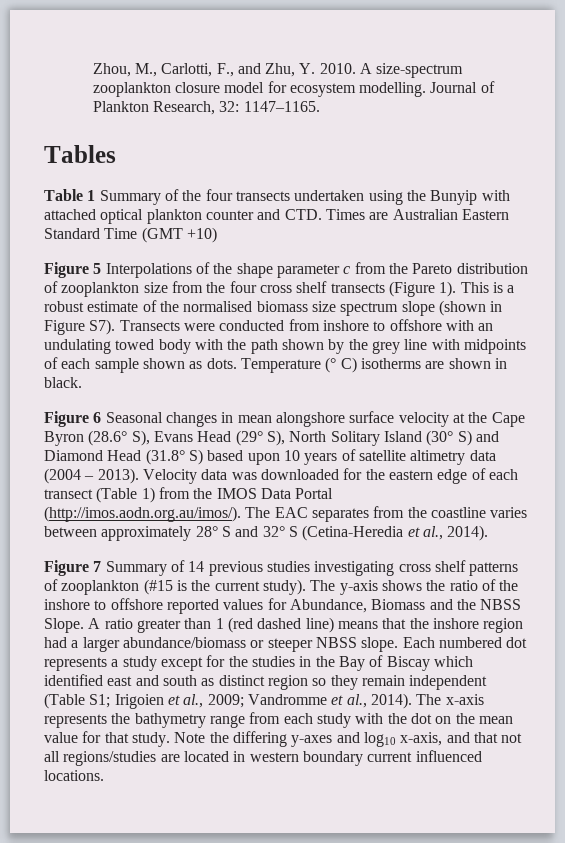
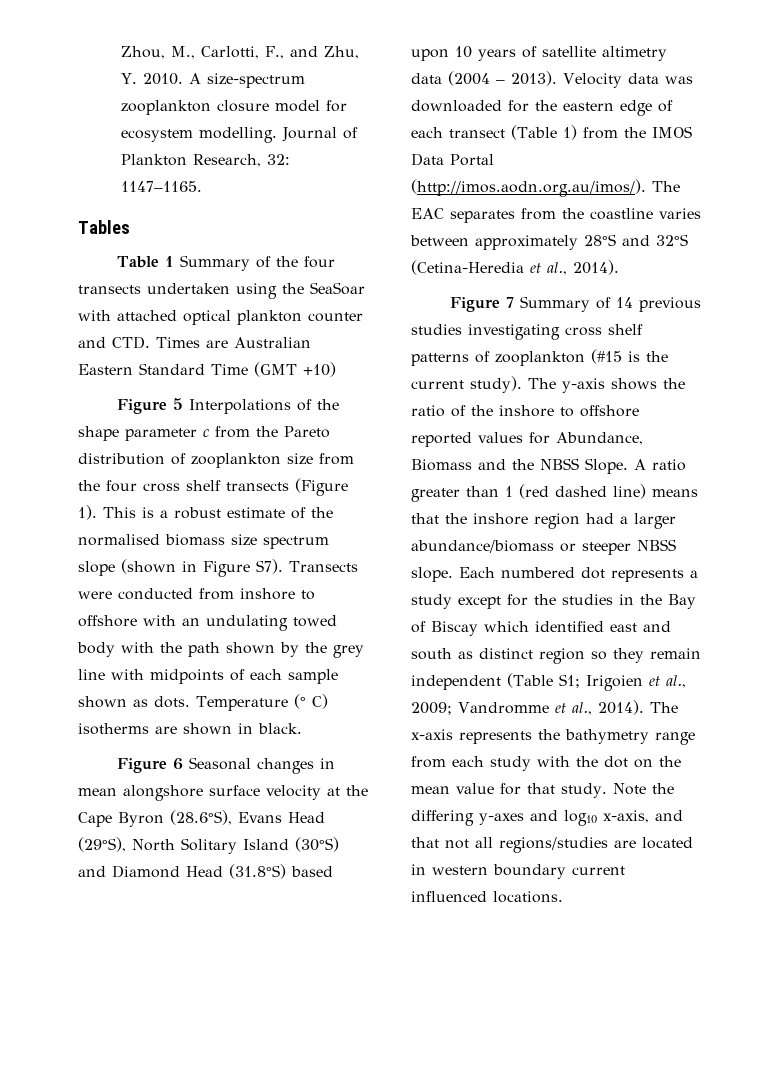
[430,190,478,205] Bunyip -> [310,282,365,295] SeaSoar
[88,430,285,446] (28.6° S), Evans Head (29° S), -> [170,810,325,825] [78,837,126,852] (28.6°S), Evans Head (29°S),
[426,430,472,446] (30° S) -> [295,837,339,852] (30°S)
[145,449,203,465] (31.8° S) -> [229,864,286,879] (31.8°S)
[195,526,298,537] 28° S and 32° S -> [584,234,688,246] 28°S and 32°S

